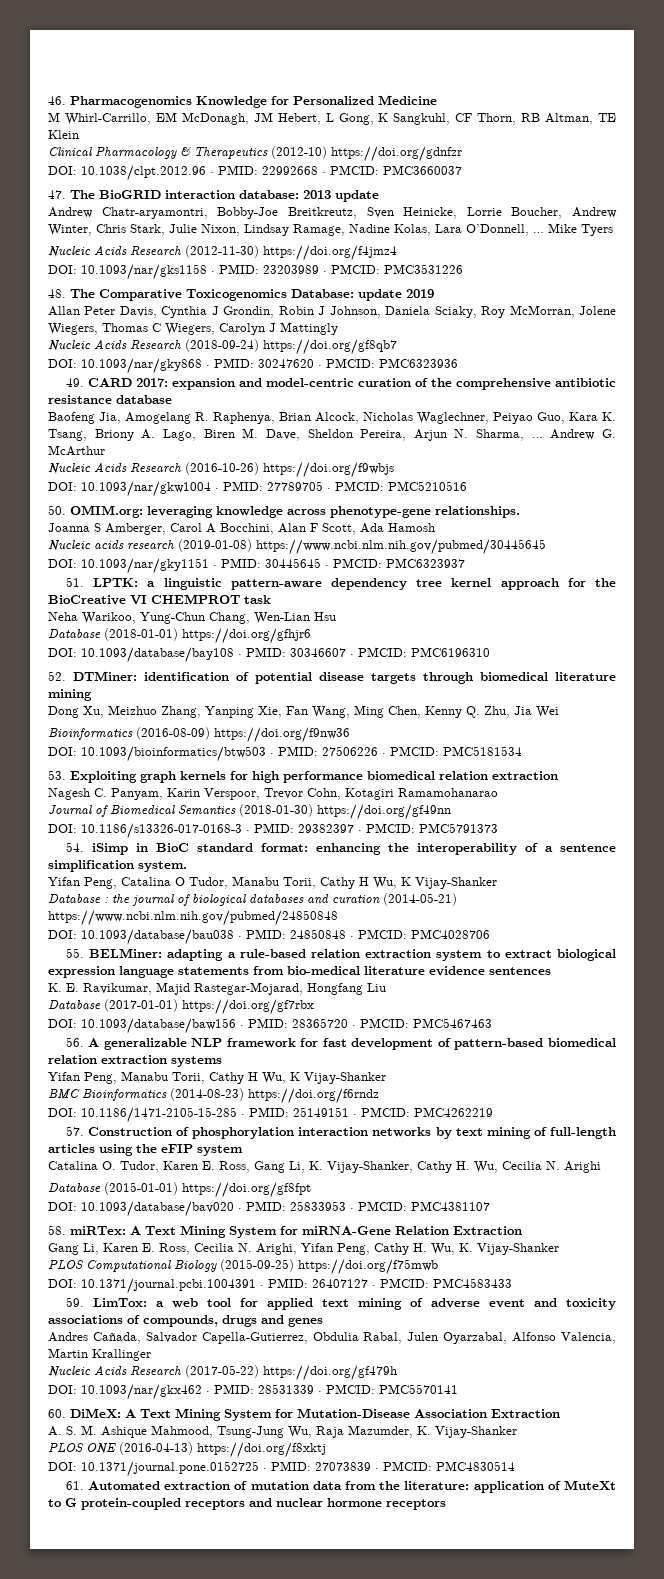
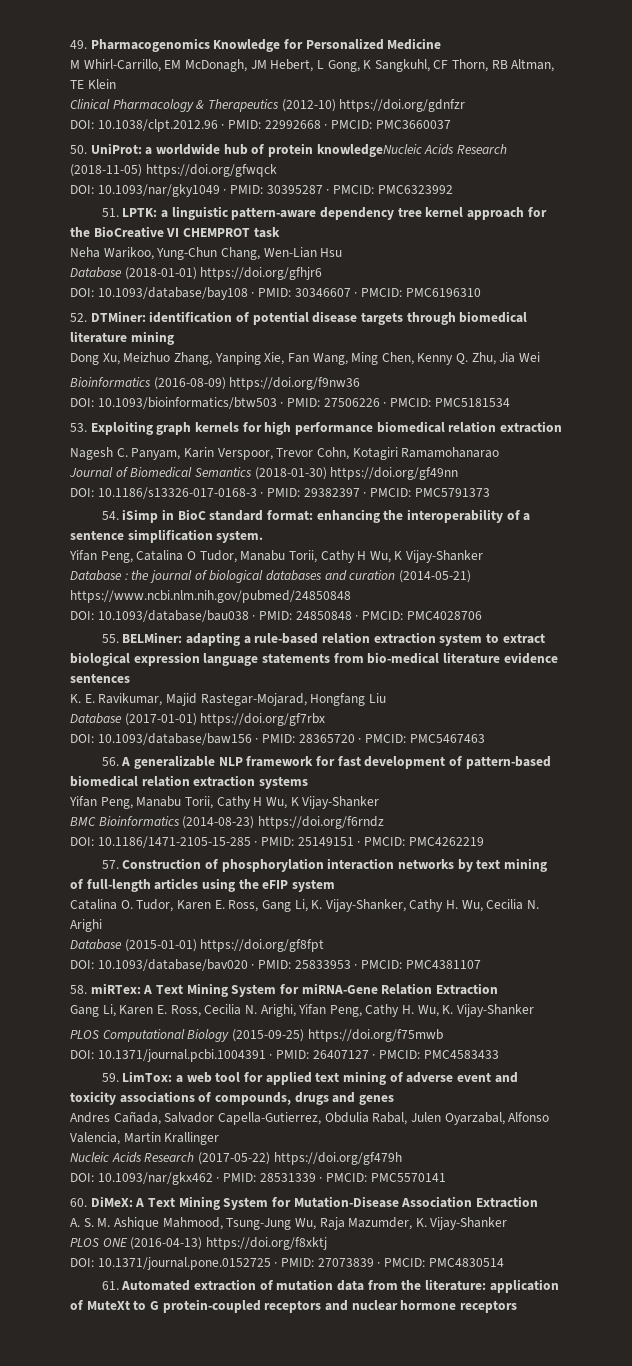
[48,96,66,105] 46. -> [70,40,87,49] 49.
[48,190,379,202] [48,207,617,219] [48,223,613,236] [48,245,397,261] [48,264,463,280] [48,289,434,301] [48,305,616,318] [48,322,338,335] [48,339,397,355] [48,358,458,374] [65,378,616,390] [48,395,172,404] [48,412,616,424] [48,428,617,441] [48,445,105,456] [48,462,394,478] [48,481,467,497] [48,505,520,518] [48,523,435,535] [48,539,546,555] [48,558,465,574] 47. The BioGRID interaction database: 2013 update // Andrew Chatr-aryamontri, Bobby-Joe Breitkreutz, Sven Heinicke, Lorrie Boucher, Andrew Winter, Chris Stark, Julie Nixon, Lindsay Ramage, Nadine Kolas, Lara O’Donnell, … Mike Tyers // Nucleic Acids Research (2012-11-30) https://doi.org/f4jmz4 // DOI: 10.1093/nar/gks1158 · PMID: 23203989 · PMCID: PMC3531226 // 48. The Comparative Toxicogenomics Database: update 2019 // Allan Peter Davis, Cynthia J Grondin, Robin J Johnson, Daniela Sciaky, Roy McMorran, Jolene Wiegers, Thomas C Wiegers, Carolyn J Mattingly // Nucleic Acids Research (2018-09-24) https://doi.org/gf8qb7 // DOI: 10.1093/nar/gky868 · PMID: 30247620 · PMCID: PMC6323936 // 49. CARD 2017: expansion and model-centric curation of the comprehensive antibiotic resistance database // Baofeng Jia, Amogelang R. Raphenya, Brian Alcock, Nicholas Waglechner, Peiyao Guo, Kara K. Tsang, Briony A. Lago, Biren M. Dave, Sheldon Pereira, Arjun N. Sharma, … Andrew G. McArthur // Nucleic Acids Research (2016-10-26) https://doi.org/f9wbjs // DOI: 10.1093/nar/gkw1004 · PMID: 27789705 · PMCID: PMC5210516 // 50. OMIM.org: leveraging knowledge across phenotype-gene relationships. // Joanna S Amberger, Carol A Bocchini, Alan F Scott, Ada Hamosh // Nucleic acids research (2019-01-08) https://www.ncbi.nlm.nih.gov/pubmed/30445645 // DOI: 10.1093/nar/gky1151 · PMID: 30445645 · PMCID: PMC6323937 -> [70,143,507,157] [70,164,277,177] [70,184,453,197] 50. UniProt: a worldwide hub of protein knowledgeNucleic Acids Research (2018-11-05) https://doi.org/gfwqck // DOI: 10.1093/nar/gky1049 · PMID: 30395287 · PMCID: PMC6323992

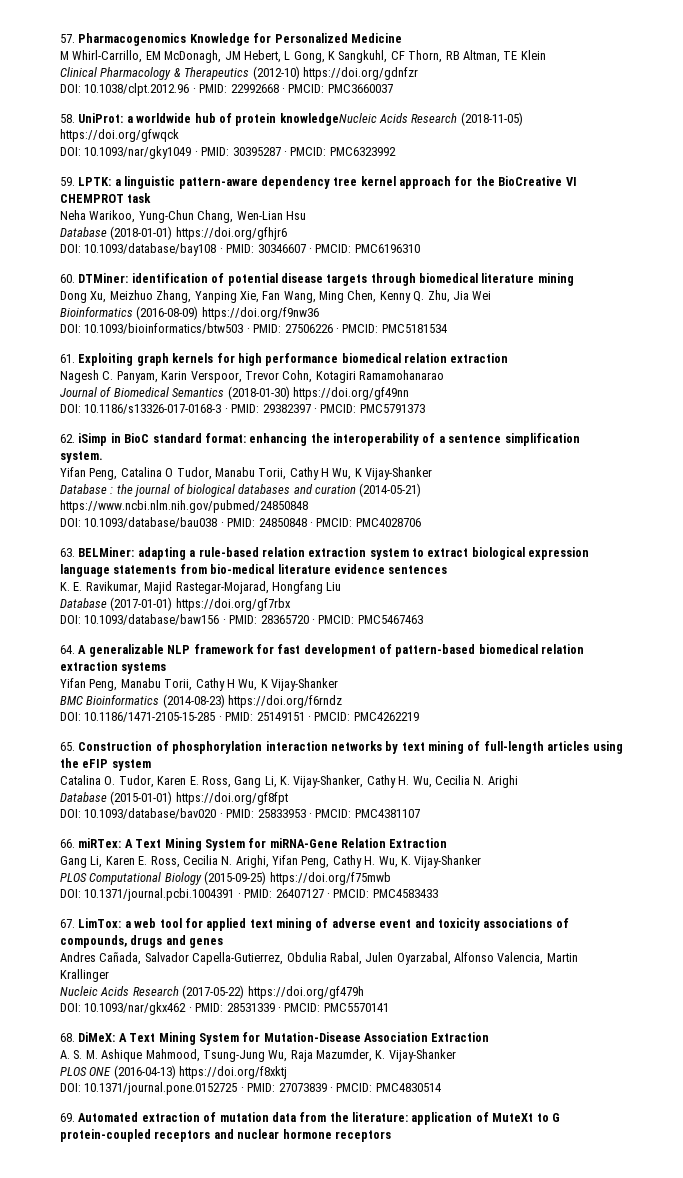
[70,40,87,49] 49. -> [60,34,75,43] 57.
[70,145,87,154] 50. -> [60,114,75,123] 58.
[101,208,119,217] 51. -> [60,177,75,186] 59.
[70,313,87,322] 52. -> [60,274,75,283] 60.
[70,423,87,432] 53. -> [60,354,75,363] 61.
[101,511,119,520] 54. -> [60,434,75,443] 62.
[101,634,119,643] 55. -> [60,548,75,557] 63.
[101,757,119,766] 56. -> [60,645,75,654] 64.
[101,860,119,869] 57. -> [60,742,75,751] 65.
[70,985,87,994] 58. -> [60,839,75,848] 66.
[101,1073,119,1082] 59. -> [60,919,75,928] 67.
[70,1198,87,1207] 60. -> [60,1033,75,1042] 68.
[101,1281,119,1290] 61. -> [60,1113,75,1122] 69.

